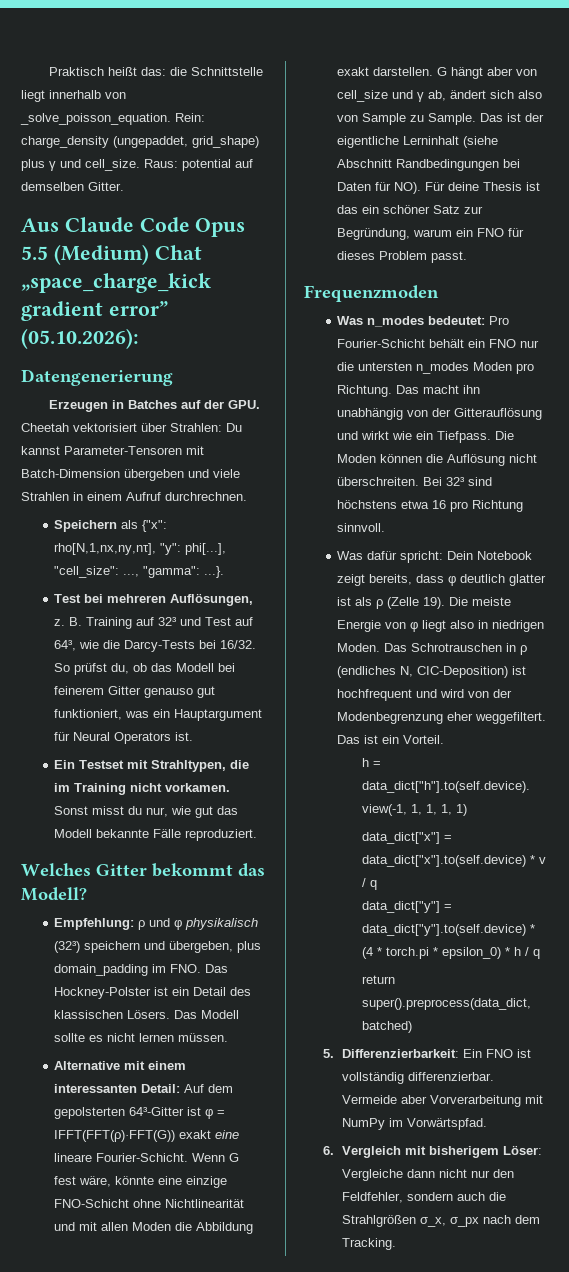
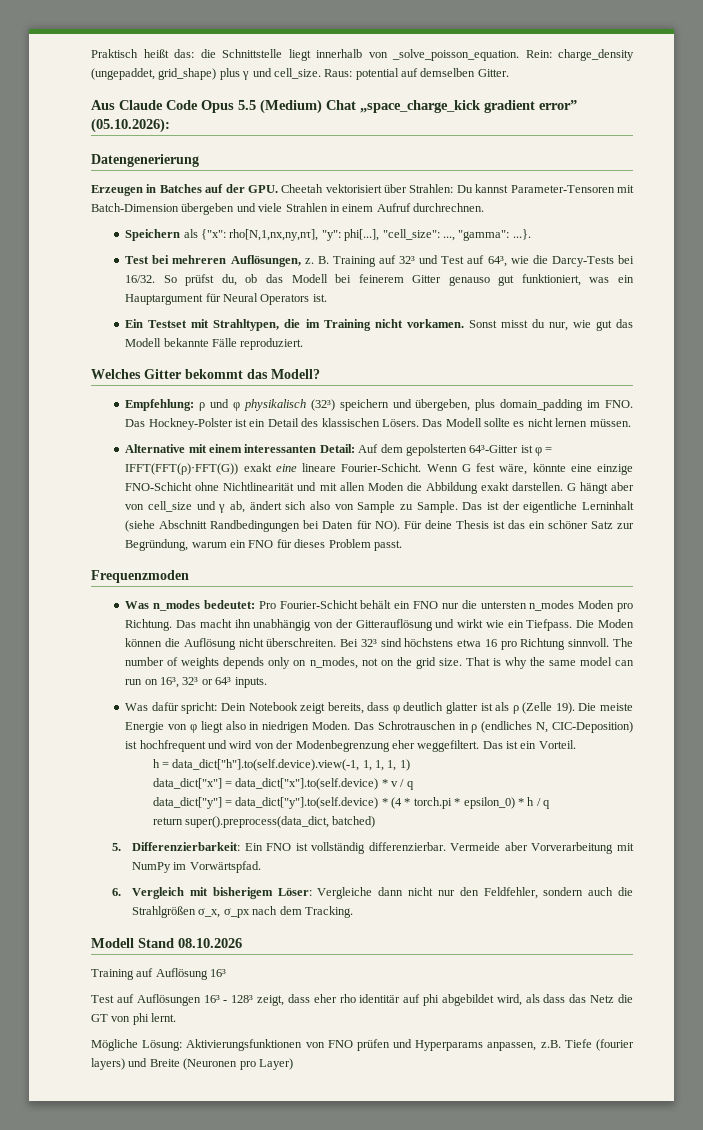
(386, 527) none -> [612,638,633,647] [125,657,634,669] [125,677,267,688] The number of weights depends only on n_modes, not on the grid size. That is why the same model can run on 16³, 32³ or 64³ inputs.
(397, 1244) none -> [91,938,242,948] [91,968,227,980] [91,994,634,1006] [91,1013,177,1025] [91,1039,634,1051] [91,1058,293,1070] // Modell Stand 08.10.2026 // Training auf Auflösung 16³ // Test auf Auflösungen 16³ - 128³ zeigt, dass eher rho identitär auf phi abgebildet wird, als dass das Netz die GT von phi lernt. // Mögliche Lösung: Aktivierungsfunktionen von FNO prüfen und Hyperparams anpassen, z.B. Tiefe (fourier layers) und Breite (Neuronen pro Layer)

